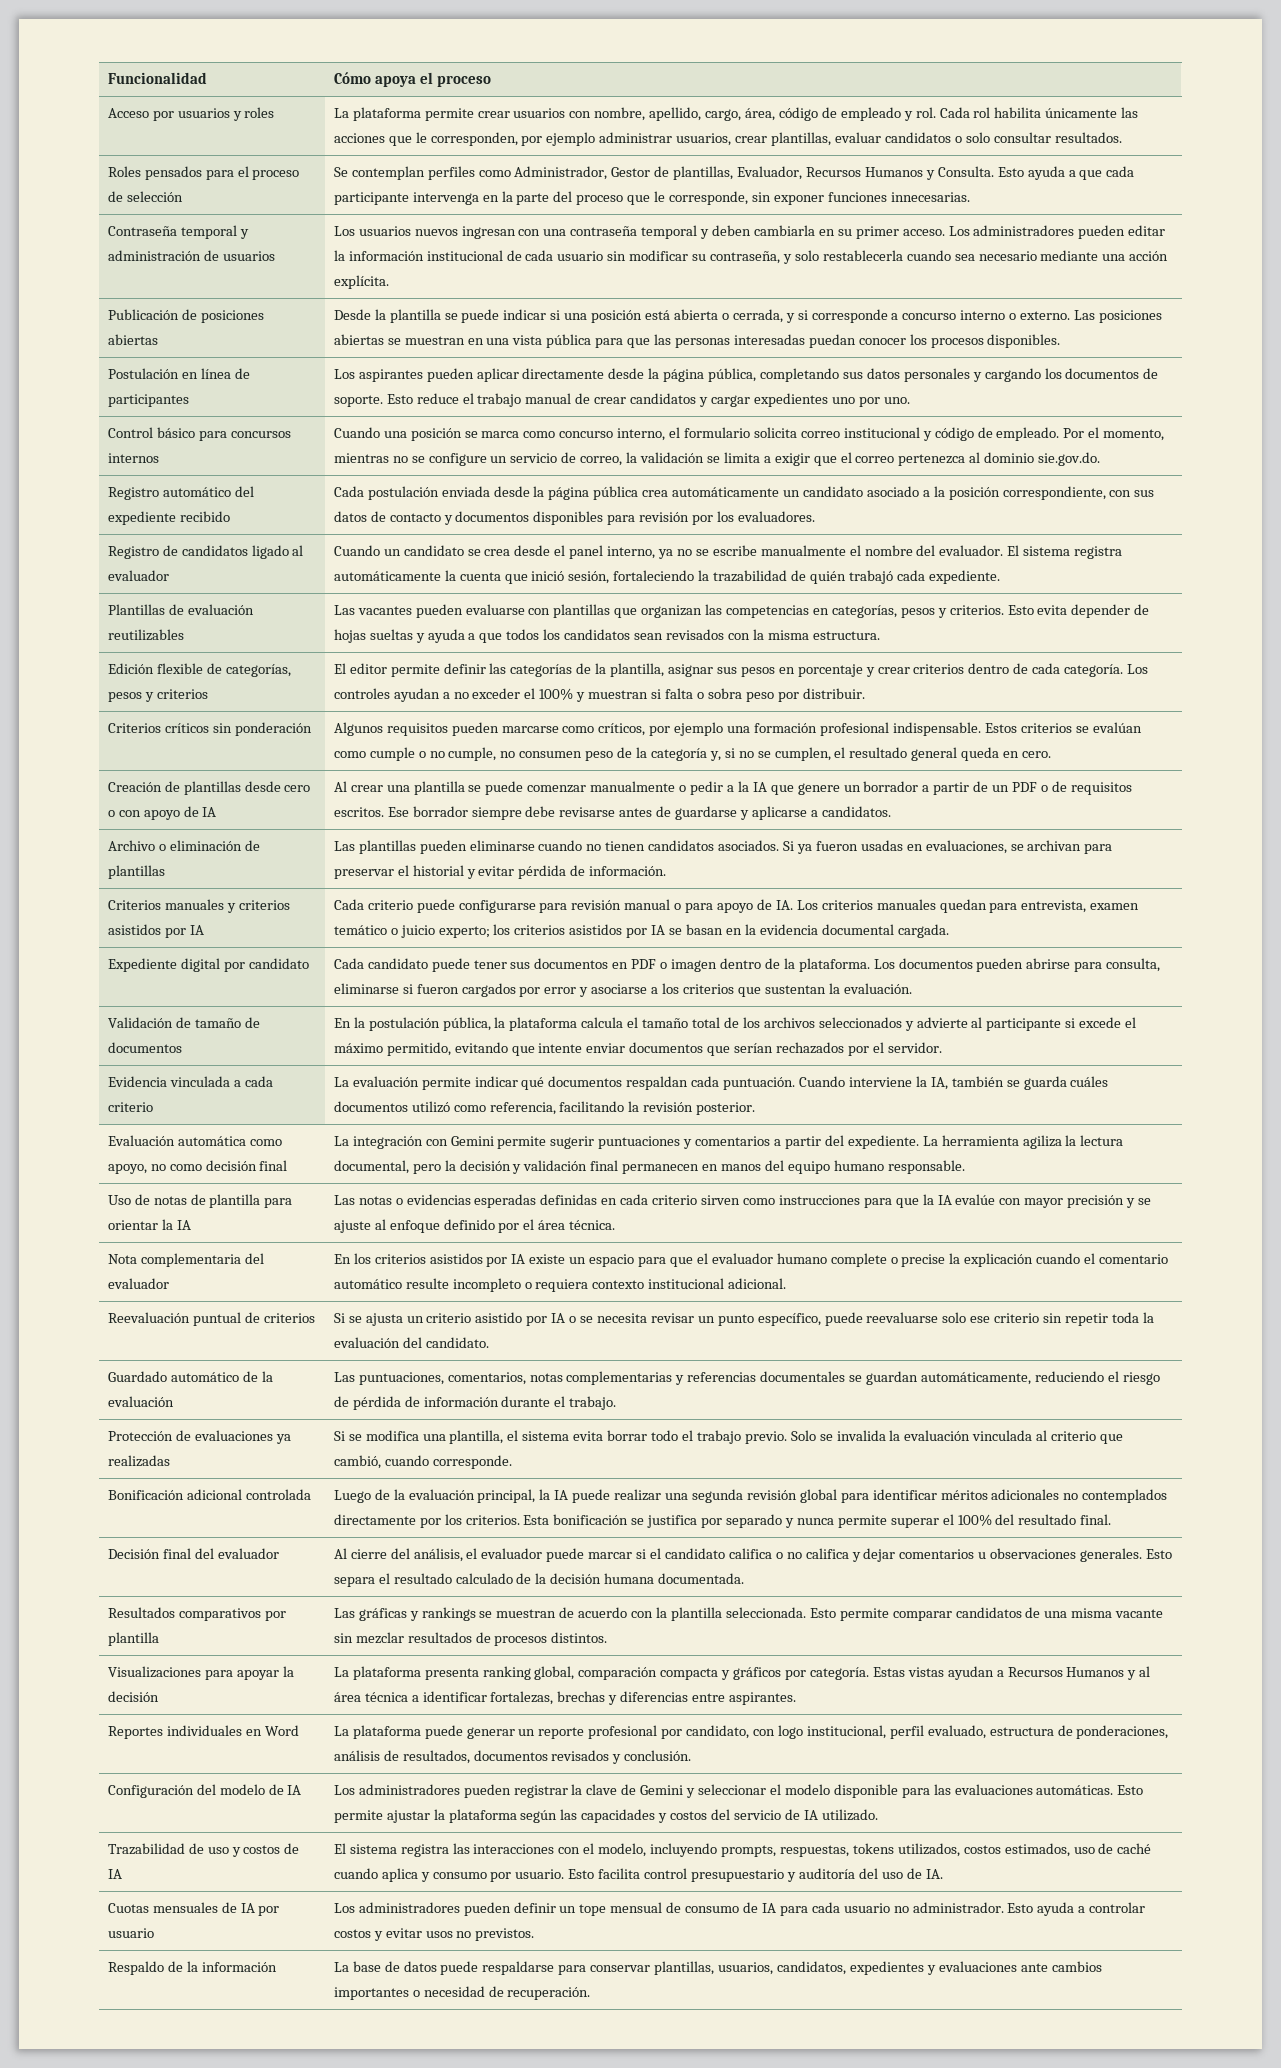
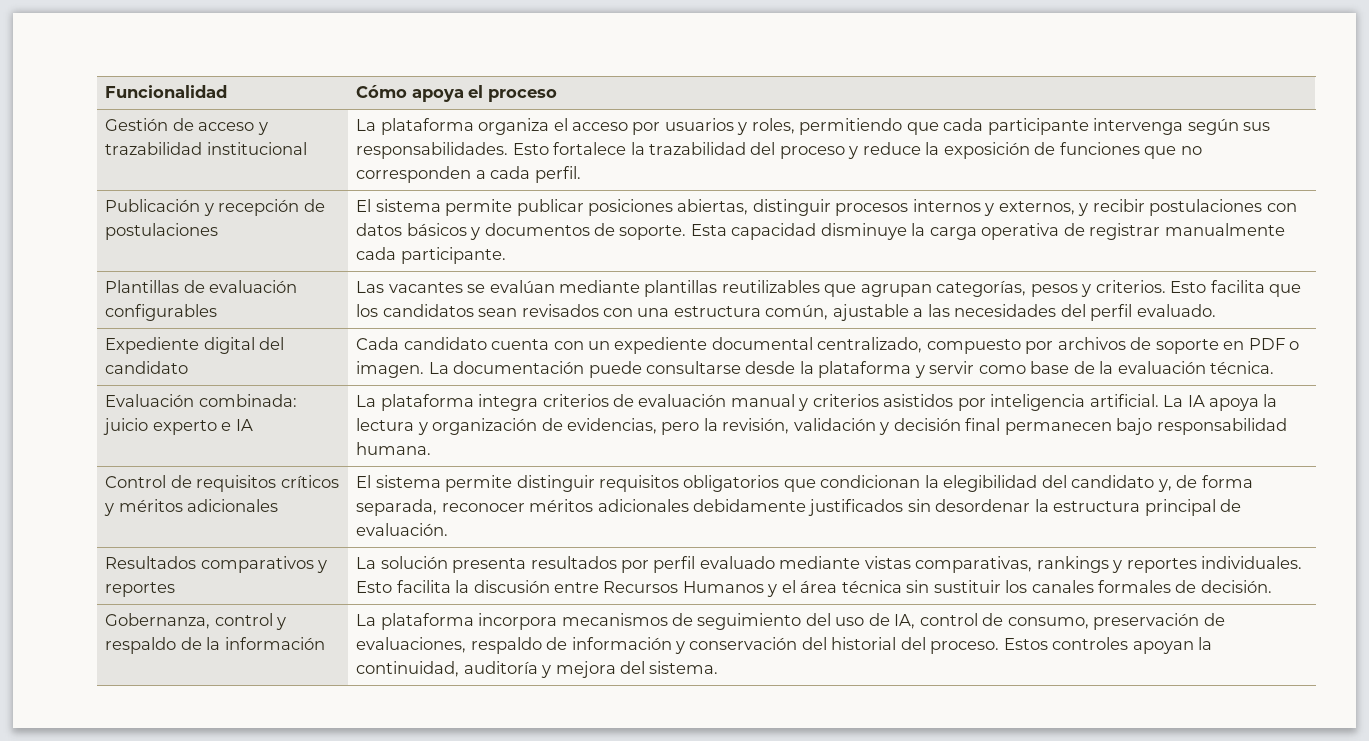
[107,107,275,121] [333,107,1139,121] [333,132,1122,146] [107,166,300,180] [107,191,183,202] [333,166,1135,180] [333,191,970,205] [107,225,249,239] [107,250,275,261] [333,225,1166,239] [333,250,1169,264] [333,275,389,289] [107,309,264,323] [107,334,158,345] [333,309,1162,323] [333,334,1061,348] [107,368,250,379] [107,394,189,407] [333,368,1159,382] [333,393,910,407] [107,427,291,441] [107,453,159,463] [333,427,1165,441] [333,452,1101,466] [107,486,254,500] [107,511,230,525] [333,486,1155,500] [333,511,815,525] [107,545,304,559] [107,570,169,581] [333,545,1123,559] [333,570,1000,584] Acceso por usuarios y roles | La plataforma permite crear usuarios con nombre, apellido, cargo, área, código de empleado y rol. Cada rol habilita únicamente las acciones que le corresponden, por ejemplo administrar usuarios, crear plantillas, evaluar candidatos o solo consultar resultados. // Roles pensados para el proceso de selección | Se contemplan perfiles como Administrador, Gestor de plantillas, Evaluador, Recursos Humanos y Consulta. Esto ayuda a que cada participante intervenga en la parte del proceso que le corresponde, sin exponer funciones innecesarias. // Contraseña temporal y administración de usuarios | Los usuarios nuevos ingresan con una contraseña temporal y deben cambiarla en su primer acceso. Los administradores pueden editar la información institucional de cada usuario sin modificar su contraseña, y solo restablecerla cuando sea necesario mediante una acción explícita. // Publicación de posiciones abiertas | Desde la plantilla se puede indicar si una posición está abierta o cerrada, y si corresponde a concurso interno o externo. Las posiciones abiertas se muestran en una vista pública para que las personas interesadas puedan conocer los procesos disponibles. // Postulación en línea de participantes | Los aspirantes pueden aplicar directamente desde la página pública, completando sus datos personales y cargando los documentos de soporte. Esto reduce el trabajo manual de crear candidatos y cargar expedientes uno por uno. // Control básico para concursos internos | Cuando una posición se marca como concurso interno, el formulario solicita correo institucional y código de empleado. Por el momento, mientras no se configure un servicio de correo, la validación se limita a exigir que el correo pertenezca al dominio sie.gov.do. // Registro automático del expediente recibido | Cada postulación enviada desde la página pública crea automáticamente un candidato asociado a la posición correspondiente, con sus datos de contacto y documentos disponibles para revisión por los evaluadores. // Registro de candidatos ligado al evaluador | Cuando un candidato se crea desde el panel interno, ya no se escribe manualmente el nombre del evaluador. El sistema registra automáticamente la cuenta que inició sesión, fortaleciendo la trazabilidad de quién trabajó cada expediente. -> [105,118,268,135] [105,142,307,155] [356,118,1270,135] [356,142,1202,159] [356,166,581,183] [105,199,325,216] [105,223,219,240] [356,199,1297,216] [356,223,1285,240] [356,247,506,264] Gestión de acceso y trazabilidad institucional | La plataforma organiza el acceso por usuarios y roles, permitiendo que cada participante intervenga según sus responsabilidades. Esto fortalece la trazabilidad del proceso y reduce la exposición de funciones que no corresponden a cada perfil. // Publicación y recepción de postulaciones | El sistema permite publicar posiciones abiertas, distinguir procesos internos y externos, y recibir postulaciones con datos básicos y documentos de soporte. Esta capacidad disminuye la carga operativa de registrar manualmente cada participante.
[107,629,184,641] reutilizables -> [105,304,218,321] configurables
[415,604,829,618] pueden evaluarse con plantillas que organizan las competencias en -> [467,280,932,297] se evalúan mediante plantillas reutilizables que agrupan
[1037,604,1150,618] [333,629,540,643] evita depender de hojas sueltas y ayuda a que todos -> [1210,280,1301,297] facilita que
[752,629,880,640] [107,663,291,677] [107,689,208,702] [333,663,1148,677] [333,688,865,702] [107,722,312,736] [333,722,1142,736] [333,747,1051,761] [107,781,311,795] [107,806,217,820] [333,781,1132,795] [333,806,891,820] [107,840,260,851] [107,865,165,879] [333,840,1113,854] [333,865,667,879] [107,899,290,913] [107,924,204,938] [333,899,1140,913] [333,924,949,938] [107,958,309,972] [333,958,1161,972] [333,983,912,997] [107,1017,260,1028] [107,1042,182,1053] [333,1017,1137,1031] [333,1042,942,1056] [107,1076,273,1087] [107,1102,153,1112] [333,1076,1109,1090] [333,1101,756,1115] [107,1135,282,1146] [107,1160,288,1174] [333,1135,1124,1149] [333,1160,965,1174] [107,1194,293,1208] [107,1219,191,1230] [333,1194,1151,1208] [333,1219,616,1233] [107,1253,264,1267] [107,1278,169,1289] [333,1253,1168,1267] [333,1278,787,1292] [107,1312,315,1326] [333,1312,1154,1326] [333,1337,489,1348] [107,1371,273,1382] [107,1396,174,1407] [333,1371,1160,1385] [333,1396,617,1410] [107,1430,291,1444] [107,1455,170,1467] [333,1430,1123,1444] [333,1455,512,1469] [107,1489,311,1500] [333,1489,1168,1503] [333,1514,1112,1528] [107,1548,279,1559] [333,1548,1172,1562] [333,1573,745,1587] [107,1607,286,1621] [107,1632,159,1646] [333,1607,1164,1621] [333,1632,608,1646] [107,1666,294,1680] [107,1691,159,1702] [333,1666,1151,1680] la misma estructura. // Edición flexible de categorías, pesos y criterios | El editor permite definir las categorías de la plantilla, asignar sus pesos en porcentaje y crear criterios dentro de cada categoría. Los controles ayudan a no exceder el 100% y muestran si falta o sobra peso por distribuir. // Criterios críticos sin ponderación | Algunos requisitos pueden marcarse como críticos, por ejemplo una formación profesional indispensable. Estos criterios se evalúan como cumple o no cumple, no consumen peso de la categoría y, si no se cumplen, el resultado general queda en cero. // Creación de plantillas desde cero o con apoyo de IA | Al crear una plantilla se puede comenzar manualmente o pedir a la IA que genere un borrador a partir de un PDF o de requisitos escritos. Ese borrador siempre debe revisarse antes de guardarse y aplicarse a candidatos. // Archivo o eliminación de plantillas | Las plantillas pueden eliminarse cuando no tienen candidatos asociados. Si ya fueron usadas en evaluaciones, se archivan para preservar el historial y evitar pérdida de información. // Criterios manuales y criterios asistidos por IA | Cada criterio puede configurarse para revisión manual o para apoyo de IA. Los criterios manuales quedan para entrevista, examen temático o juicio experto; los criterios asistidos por IA se basan en la evidencia documental cargada. // Expediente digital por candidato | Cada candidato puede tener sus documentos en PDF o imagen dentro de la plataforma. Los documentos pueden abrirse para consulta, eliminarse si fueron cargados por error y asociarse a los criterios que sustentan la evaluación. // Validación de tamaño de documentos | En la postulación pública, la plataforma calcula el tamaño total de los archivos seleccionados y advierte al participante si excede el máximo permitido, evitando que intente enviar documentos que serían rechazados por el servidor. // Evidencia vinculada a cada criterio | La evaluación permite indicar qué documentos respaldan cada puntuación. Cuando interviene la IA, también se guarda cuáles documentos utilizó como referencia, facilitando la revisión posterior. // Evaluación automática como apoyo, no como decisión final | La integración con Gemini permite sugerir puntuaciones y comentarios a partir del expediente. La herramienta agiliza la lectura documental, pero la decisión y validación final permanecen en manos del equipo humano responsable. // Uso de notas de plantilla para orientar la IA | Las notas o evidencias esperadas definidas en cada criterio sirven como instrucciones para que la IA evalúe con mayor precisión y se ajuste al enfoque definido por el área técnica. // Nota complementaria del evaluador | En los criterios asistidos por IA existe un espacio para que el evaluador humano complete o precise la explicación cuando el comentario automático resulte incompleto o requiera contexto institucional adicional. // Reevaluación puntual de criterios | Si se ajusta un criterio asistido por IA o se necesita revisar un punto específico, puede reevaluarse solo ese criterio sin repetir toda la evaluación del candidato. // Guardado automático de la evaluación | Las puntuaciones, comentarios, notas complementarias y referencias documentales se guardan automáticamente, reduciendo el riesgo de pérdida de información durante el trabajo. // Protección de evaluaciones ya realizadas | Si se modifica una plantilla, el sistema evita borrar todo el trabajo previo. Solo se invalida la evaluación vinculada al criterio que cambió, cuando corresponde. // Bonificación adicional controlada | Luego de la evaluación principal, la IA puede realizar una segunda revisión global para identificar méritos adicionales no contemplados directamente por los criterios. Esta bonificación se justifica por separado y nunca permite superar el 100% del resultado final. // Decisión final del evaluador | Al cierre del análisis, el evaluador puede marcar si el candidato califica o no califica y dejar comentarios u observaciones generales. Esto separa el resultado calculado de la decisión humana documentada. // Resultados comparativos por plantilla | Las gráficas y rankings se muestran de acuerdo con la plantilla seleccionada. Esto permite comparar candidatos de una misma vacante sin mezclar resultados de procesos distintos. // Visualizaciones para apoyar la decisión | La plataforma presenta ranking global, comparación compacta y gráficos por categoría. Estas vistas ayudan a Recursos Humanos y al -> [637,304,1216,321] [105,337,285,354] [105,361,189,374] [356,337,1299,354] [356,361,1274,378] [105,394,297,407] [103,418,253,435] [356,394,1278,411] [356,418,1287,435] [356,442,432,455] [105,475,339,492] [104,499,279,516] [356,475,1253,492] [356,499,1242,516] [356,523,449,536] [105,556,328,573] [105,582,176,597] [356,556,1303,573] [356,580,796,597] una estructura común, ajustable a las necesidades del perfil evaluado. // Expediente digital del candidato | Cada candidato cuenta con un expediente documental centralizado, compuesto por archivos de soporte en PDF o imagen. La documentación puede consultarse desde la plataforma y servir como base de la evaluación técnica. // Evaluación combinada: juicio experto e IA | La plataforma integra criterios de evaluación manual y criterios asistidos por inteligencia artificial. La IA apoya la lectura y organización de evidencias, pero la revisión, validación y decisión final permanecen bajo responsabilidad humana. // Control de requisitos críticos y méritos adicionales | El sistema permite distinguir requisitos obligatorios que condicionan la elegibilidad del candidato y, de forma separada, reconocer méritos adicionales debidamente justificados sin desordenar la estructura principal de evaluación. // Resultados comparativos y reportes | La solución presenta resultados por perfil evaluado mediante vistas comparativas, rankings y reportes individuales. Esto facilita la discusión entre Recursos Humanos y el
[411,1691,797,1705] [107,1725,299,1739] [333,1725,1169,1739] [333,1750,692,1764] [107,1784,302,1798] [333,1784,1144,1798] [333,1809,878,1823] [107,1843,300,1857] [107,1869,122,1879] [333,1843,1152,1857] [333,1868,943,1882] [107,1902,280,1916] [107,1928,154,1938] [333,1902,1146,1916] [333,1928,535,1941] [107,1961,277,1975] [333,1961,1102,1975] [333,1986,591,2000] a identificar fortalezas, brechas y diferencias entre aspirantes. // Reportes individuales en Word | La plataforma puede generar un reporte profesional por candidato, con logo institucional, perfil evaluado, estructura de ponderaciones, análisis de resultados, documentos revisados y conclusión. // Configuración del modelo de IA | Los administradores pueden registrar la clave de Gemini y seleccionar el modelo disponible para las evaluaciones automáticas. Esto permite ajustar la plataforma según las capacidades y costos del servicio de IA utilizado. // Trazabilidad de uso y costos de IA | El sistema registra las interacciones con el modelo, incluyendo prompts, respuestas, tokens utilizados, costos estimados, uso de caché cuando aplica y consumo por usuario. Esto facilita control presupuestario y auditoría del uso de IA. // Cuotas mensuales de IA por usuario | Los administradores pueden definir un tope mensual de consumo de IA para cada usuario no administrador. Esto ayuda a controlar costos y evitar usos no previstos. // Respaldo de la información | La base de datos puede respaldarse para conservar plantillas, usuarios, candidatos, expedientes y evaluaciones ante cambios importantes o necesidad de recuperación. -> [906,580,1272,593] [105,613,287,630] [105,637,325,654] [356,613,1225,630] [356,637,1213,654] [356,661,719,678] sin sustituir los canales formales de decisión. // Gobernanza, control y respaldo de la información | La plataforma incorpora mecanismos de seguimiento del uso de IA, control de consumo, preservación de evaluaciones, respaldo de información y conservación del historial del proceso. Estos controles apoyan la continuidad, auditoría y mejora del sistema.

